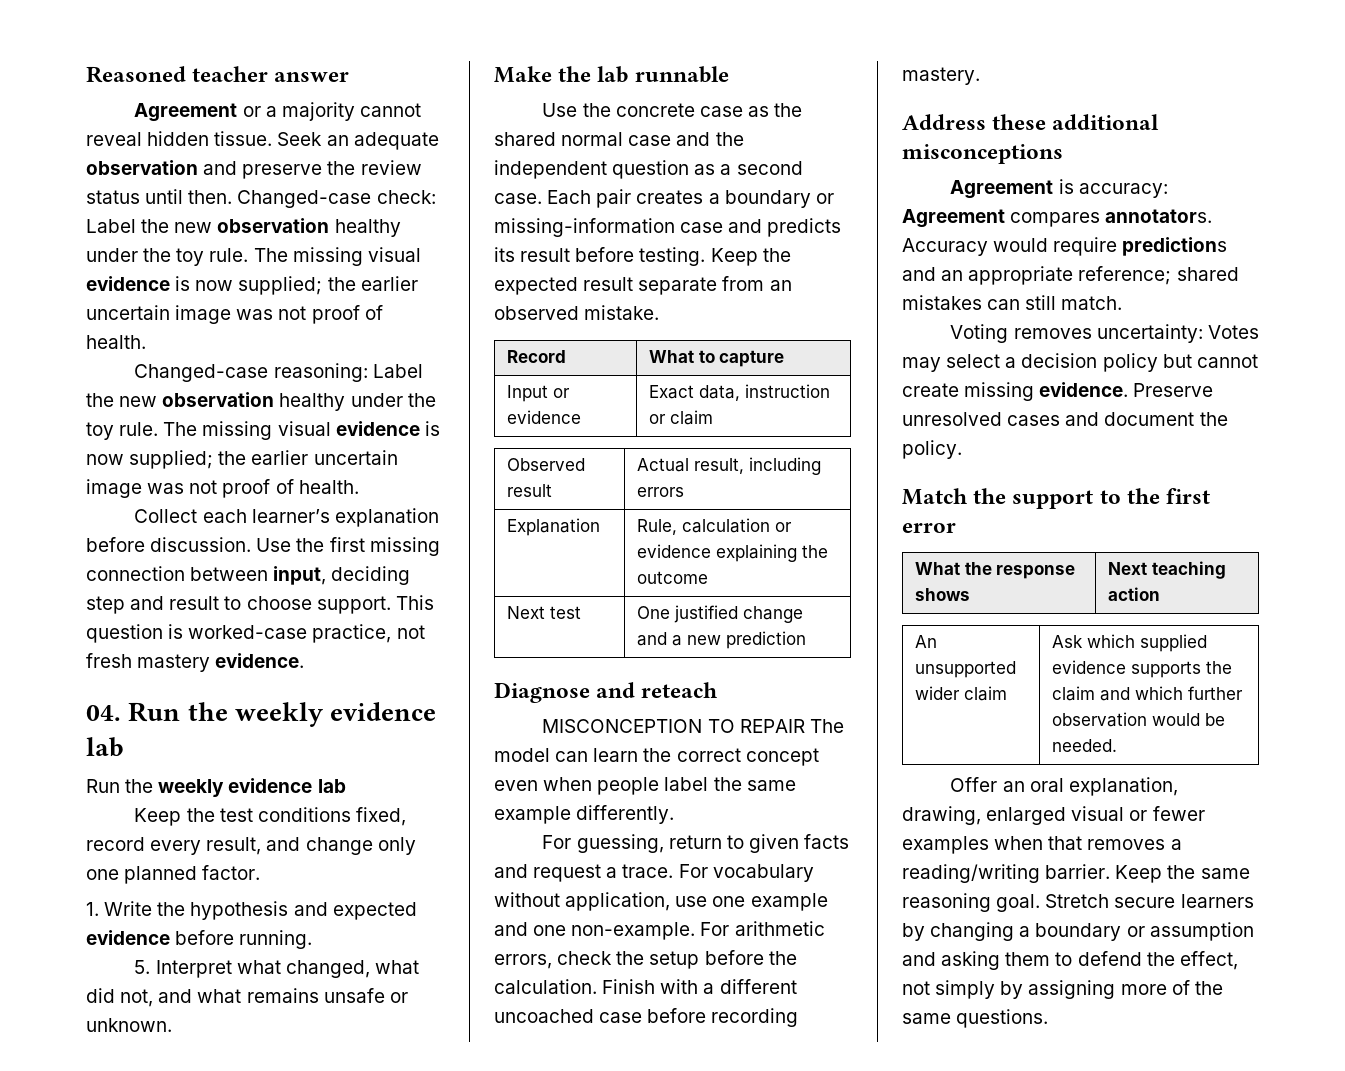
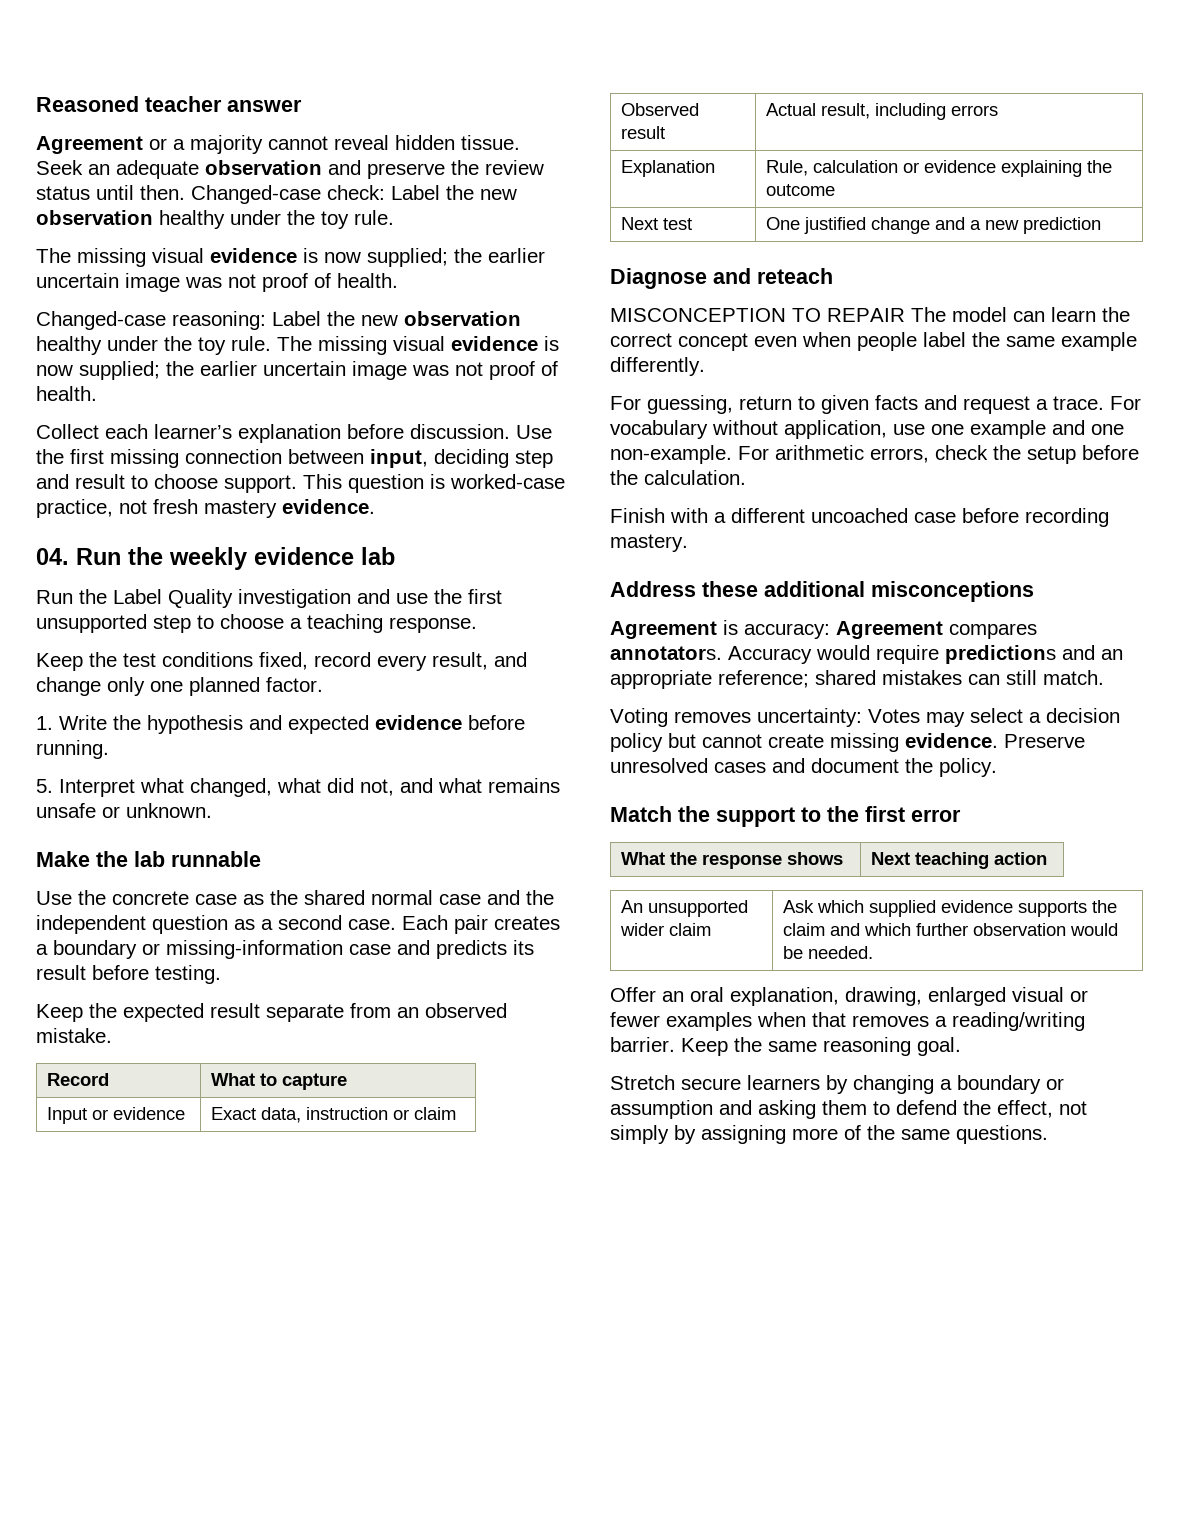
(249, 255) none -> (394, 217) //
[158,778,346,797] weekly evidence lab -> [113,589,502,608] [36,614,477,633] Label Quality investigation and use the first unsupported step to choose a teaching response.
(706, 256) none -> (221, 974) //
(597, 986) none -> (746, 477) //
(1041, 903) none -> (961, 1046) //

